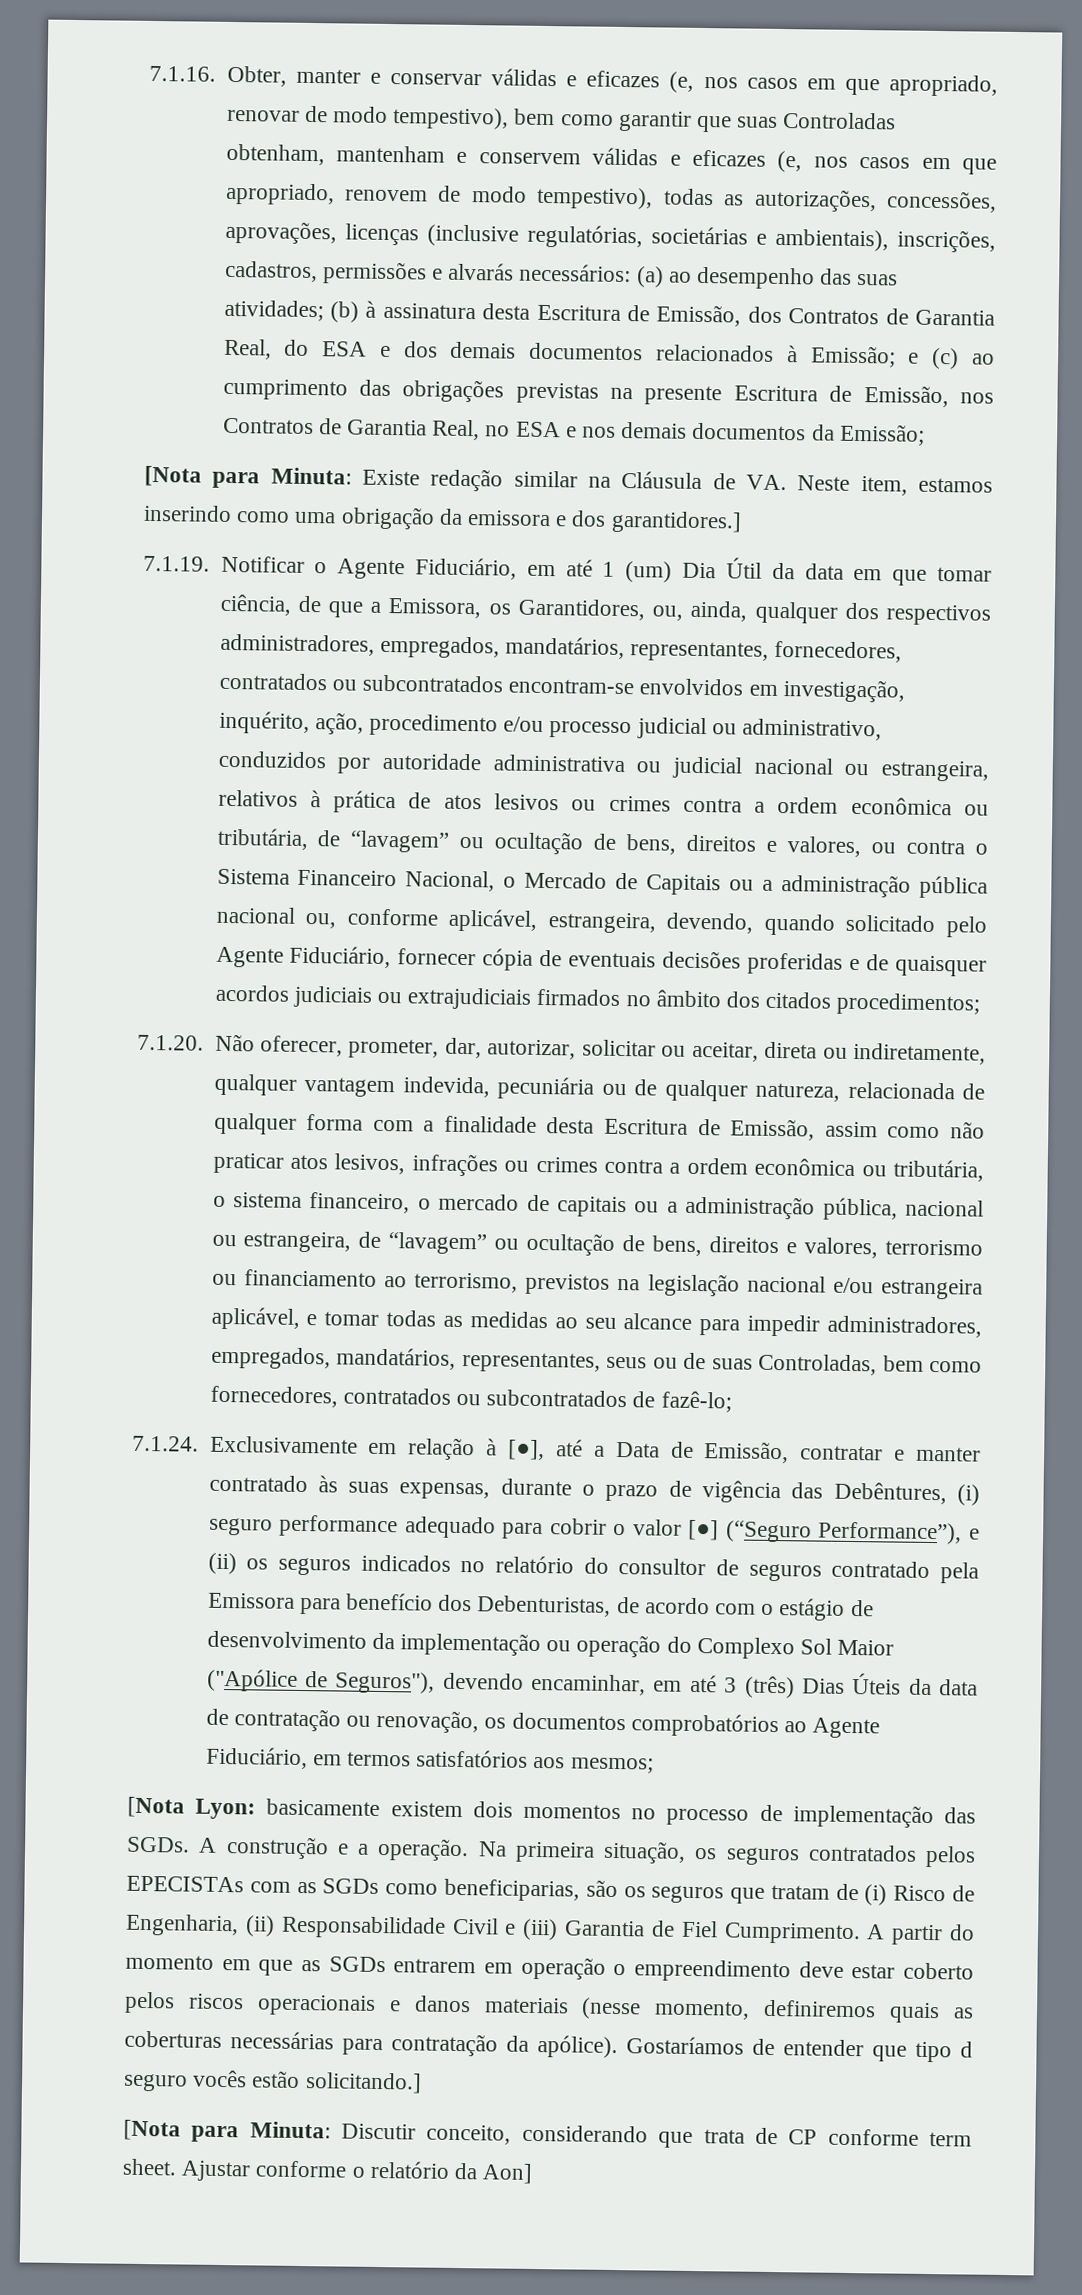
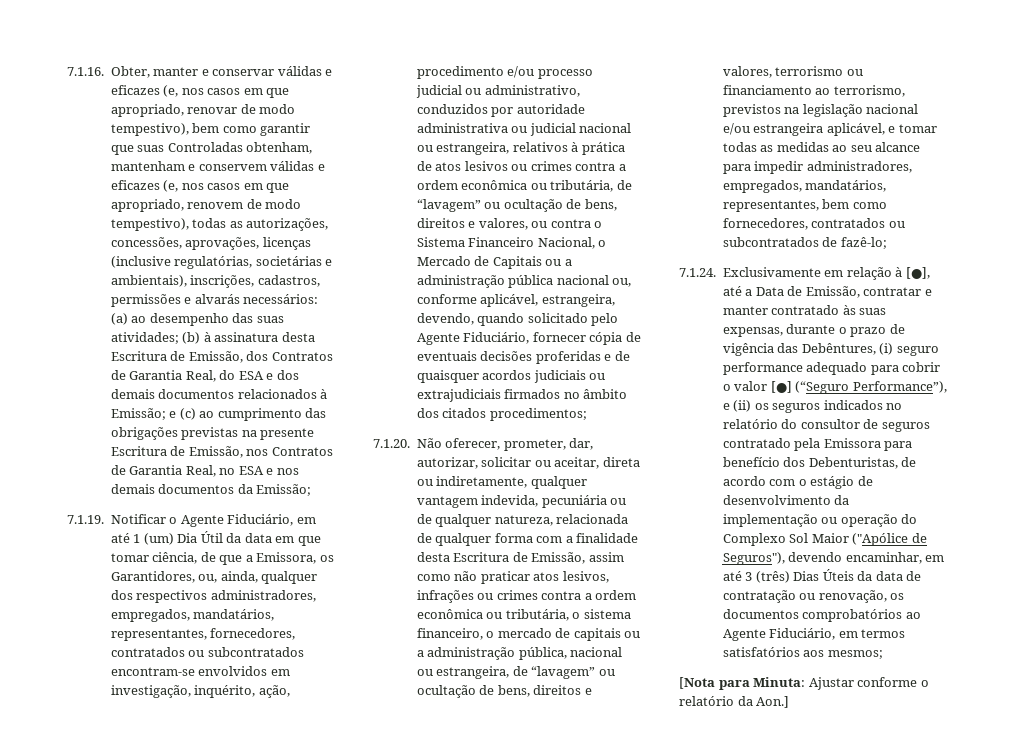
[144,465,994,496] [143,504,742,534] // [Nota para Minuta: Existe redação similar na Cláusula de VA. Neste item, estamos inserindo como uma obrigação da emissora e dos garantidores.] -> (312, 490) none
[606,1352,877,1376] seus ou de suas Controladas, -> (819, 206) none
[195,1798,977,1829] [126,1836,976,1868] [126,1875,976,1906] [125,1913,976,1946] [125,1954,974,1983] [124,1991,974,2024] [124,2030,973,2063] [123,2069,422,2094] [123,2119,972,2149] [122,2158,177,2176] Lyon: basicamente existem dois momentos no processo de implementação das SGDs. A construção e a operação. Na primeira situação, os seguros contratados pelos EPECISTAs com as SGDs como beneficiparias, são os seguros que tratam de (i) Risco de Engenharia, (ii) Responsabilidade Civil e (iii) Garantia de Fiel Cumprimento. A partir do momento em que as SGDs entrarem em operação o empreendimento deve estar coberto pelos riscos operacionais e danos materiais (nesse momento, definiremos quais as coberturas necessárias para contratação da apólice). Gostaríamos de entender que tipo d seguro vocês estão solicitando.] // [Nota para Minuta: Discutir conceito, considerando que trata de CP conforme term sheet. -> [718,677,806,690] para Minuta:
[482,2163,534,2184] Aon] -> [756,696,790,708] Aon.]

